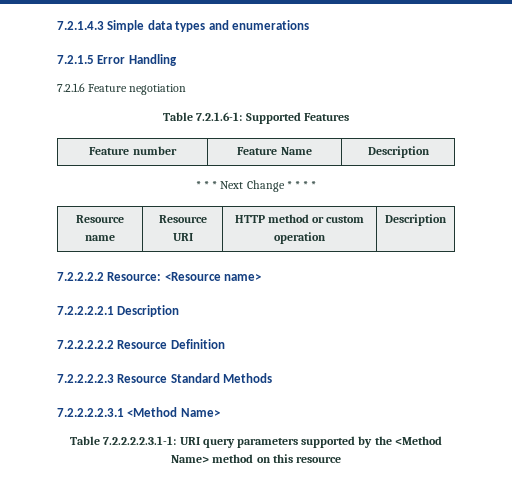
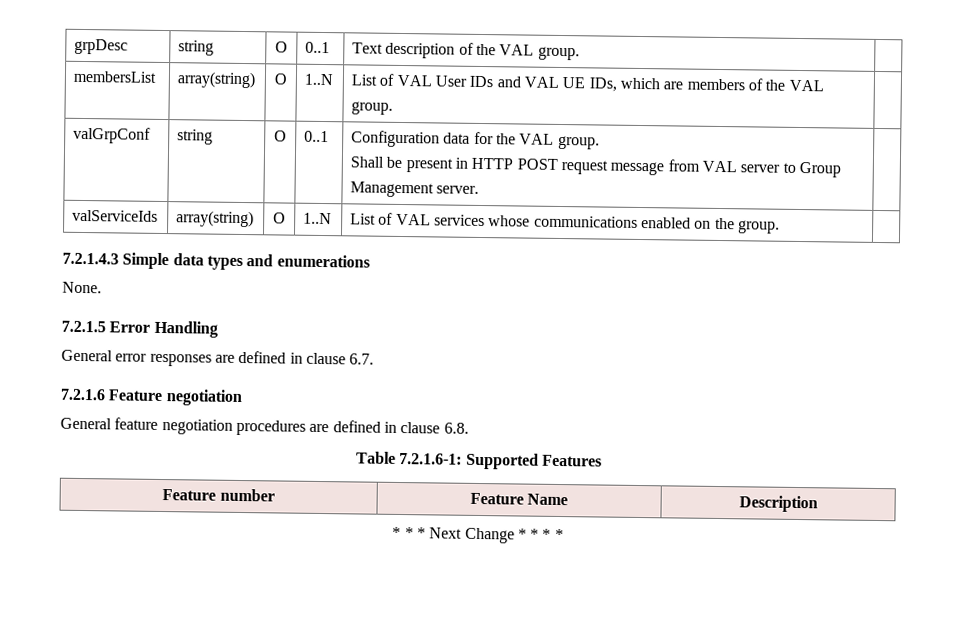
(57, 25) none -> [74,38,129,55] [178,40,215,56] [275,41,288,53] [305,41,331,54] [352,42,580,61] [73,70,158,83] [177,71,257,89] [274,73,287,85] [304,73,334,86] [351,73,824,92] [351,101,394,115] [73,126,152,144] [177,129,214,145] [274,130,287,142] [304,130,330,143] [351,130,600,150] [350,156,841,178] [350,181,480,198] [72,209,159,222] [176,210,255,228] [273,212,286,224] [303,212,333,225] [350,212,780,234] grpDesc | string | O | 0..1 | Text description of the VAL group. | // membersList | array(string) | O | 1..N | List of VAL User IDs and VAL UE IDs, which are members of the VAL group. | // valGrpConf | string | O | 0..1 | Configuration data for the VAL group. // Shall be present in HTTP POST request message from VAL server to Group Management server. | // valServiceIds | array(string) | O | 1..N | List of VAL services whose communications enabled on the group. | //
(309, 25) none -> [62,281,102,294] // None.
[57,83,187,95] 7.2.1.6 Feature negotiation -> [61,349,375,367] [60,388,243,407] [60,417,469,436] General error responses are defined in clause 6.7. // 7.2.1.6 Feature negotiation // General feature negotiation procedures are defined in clause 6.8.
[76,215,124,223] [85,235,115,241] [158,215,207,223] [172,233,193,241] [234,214,365,223] [274,232,326,244] [385,214,447,226] [57,272,262,281] [57,305,180,317] [57,339,225,349] [57,373,273,383] [57,407,220,417] [70,436,442,448] [171,454,341,463] // Resource name | Resource URI | HTTP method or custom operation | Description // 7.2.2.2.2 Resource: <Resource name> // 7.2.2.2.2.1 Description // 7.2.2.2.2.2 Resource Definition // 7.2.2.2.2.3 Resource Standard Methods // 7.2.2.2.2.3.1 <Method Name> // Table 7.2.2.2.2.3.1-1: URI query parameters supported by the <Method Name> method on this resource -> (564, 534) none

